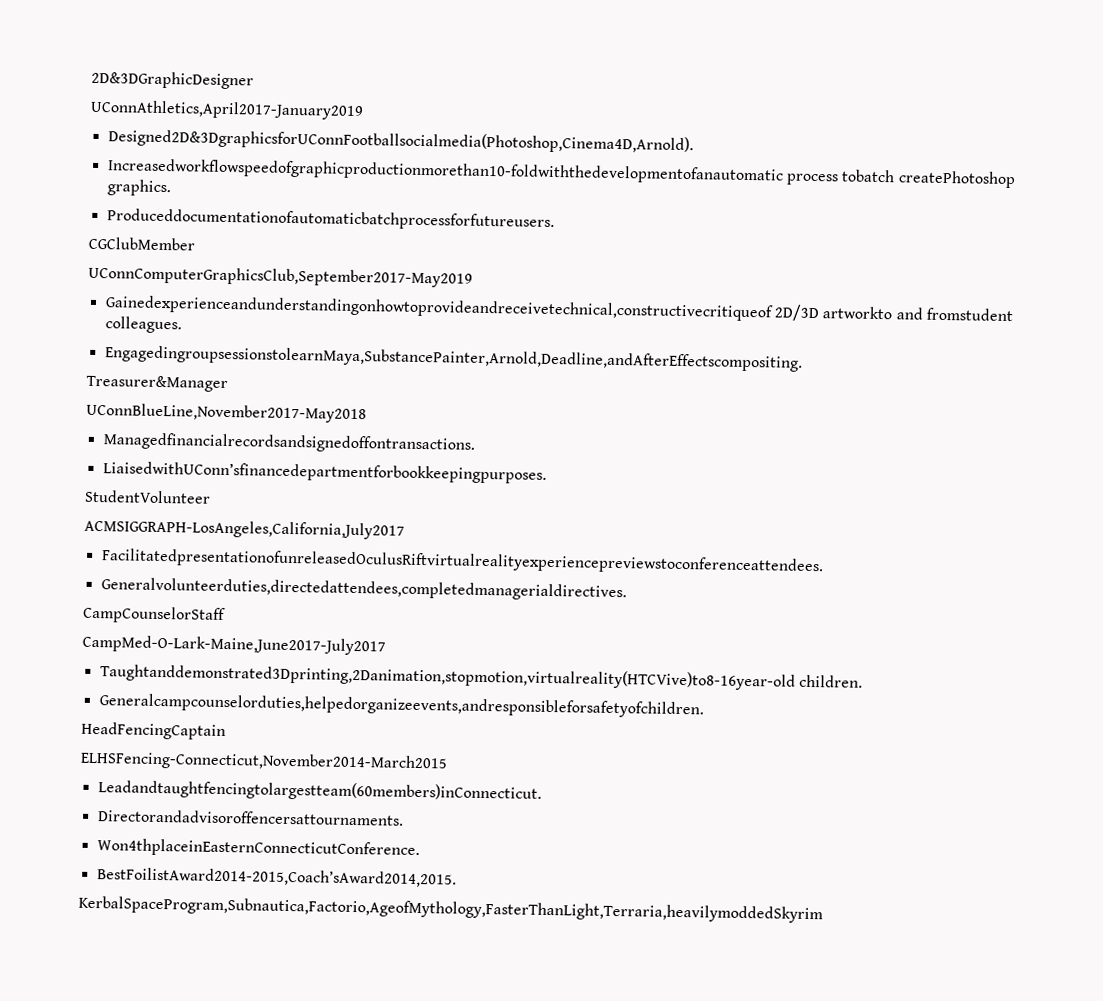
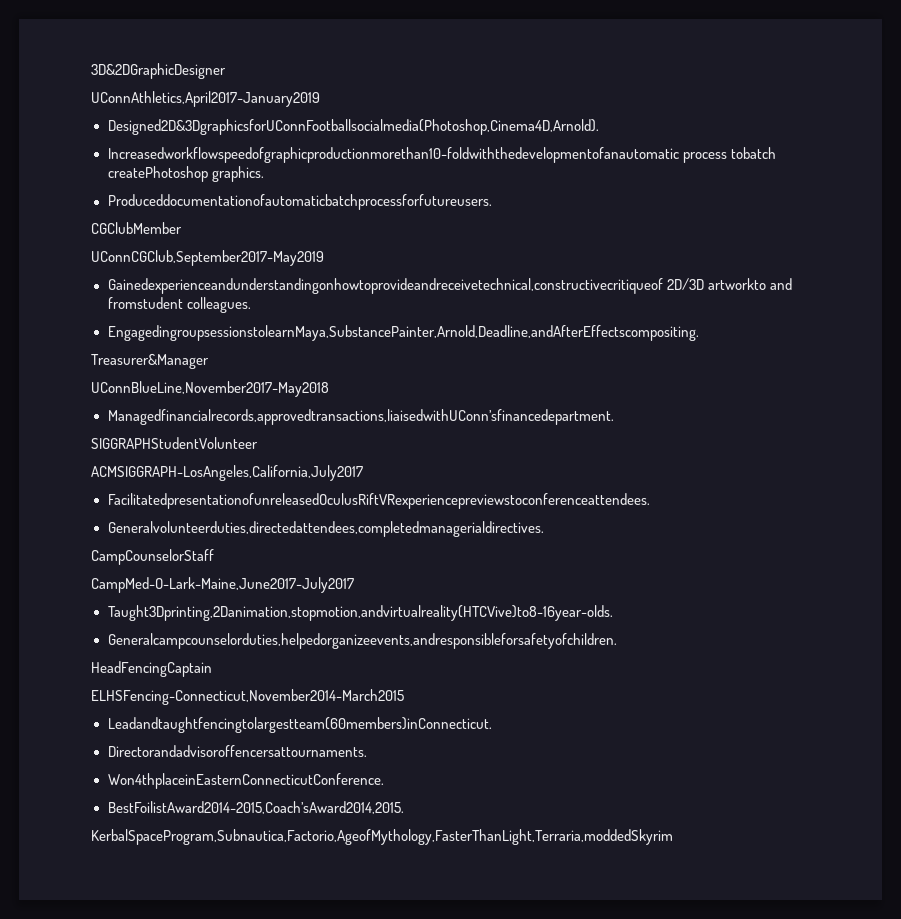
[91,70,254,90] 2D&3DGraphicDesigner -> [91,63,226,79] 3D&2DGraphicDesigner
[88,265,473,288] UConnComputerGraphicsClub,September2017-May2019 -> [91,250,324,266] UConnCGClub,September2017-May2019
[102,432,475,454] [102,461,547,484] [84,489,211,504] Managedfinancialrecordsandsignedoffontransactions. // LiaisedwithUConn’sfinancedepartmentforbookkeepingpurposes. // StudentVolunteer -> [107,409,614,425] [91,437,258,449] Managedfinancialrecords,approvedtransactions,liaisedwithUConn’sfinancedepartment. // SIGGRAPHStudentVolunteer
[100,548,824,576] FacilitatedpresentationofunreleasedOculusRiftvirtualrealityexperiencepreviewstoconferenceattendees. -> [107,493,651,509] FacilitatedpresentationofunreleasedOculusRiftVRexperiencepreviewstoconferenceattendees.
[99,663,863,691] Taughtanddemonstrated3Dprinting,2Danimation,stopmotion,virtualreality(HTCVive)to8-16year-old children. -> [107,605,614,621] Taught3Dprinting,2Danimation,stopmotion,andvirtualreality(HTCVive)to8-16year-olds.
[78,895,823,924] KerbalSpaceProgram,Subnautica,Factorio,AgeofMythology,FasterThanLight,Terraria,heavilymoddedSkyrim -> [91,829,673,845] KerbalSpaceProgram,Subnautica,Factorio,AgeofMythology,FasterThanLight,Terraria,moddedSkyrim

